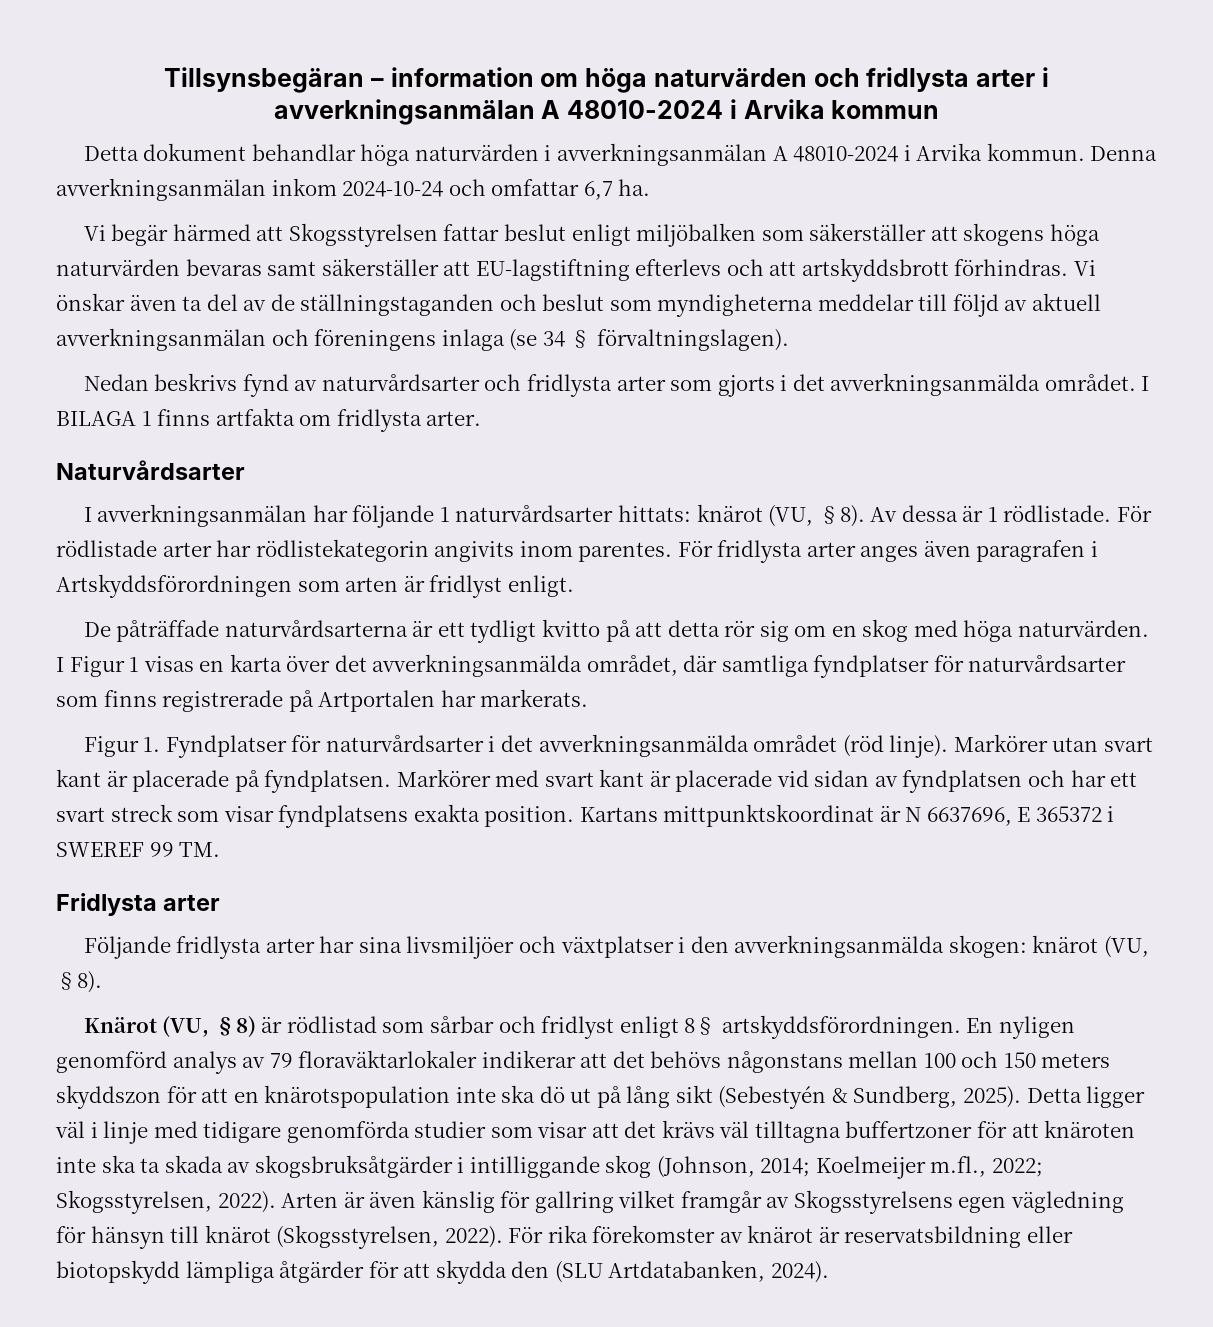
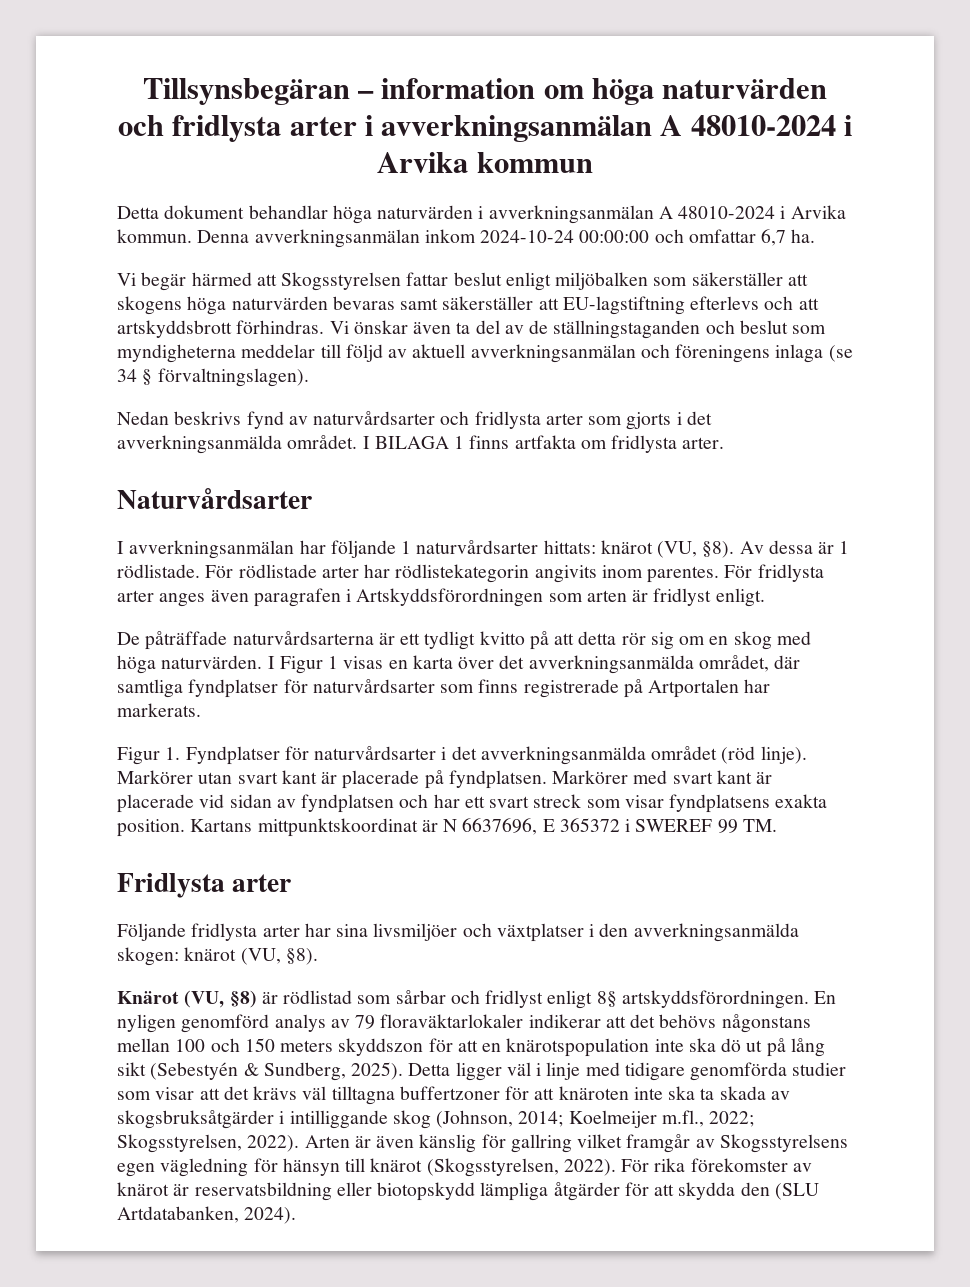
(444, 189) none -> [579,230,650,243] 00:00:00

